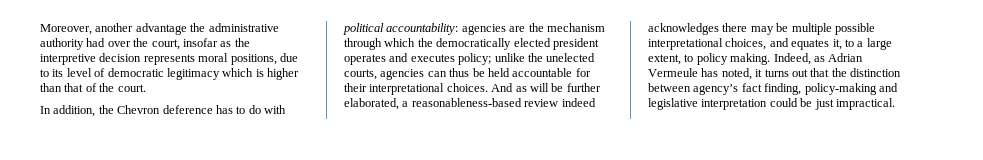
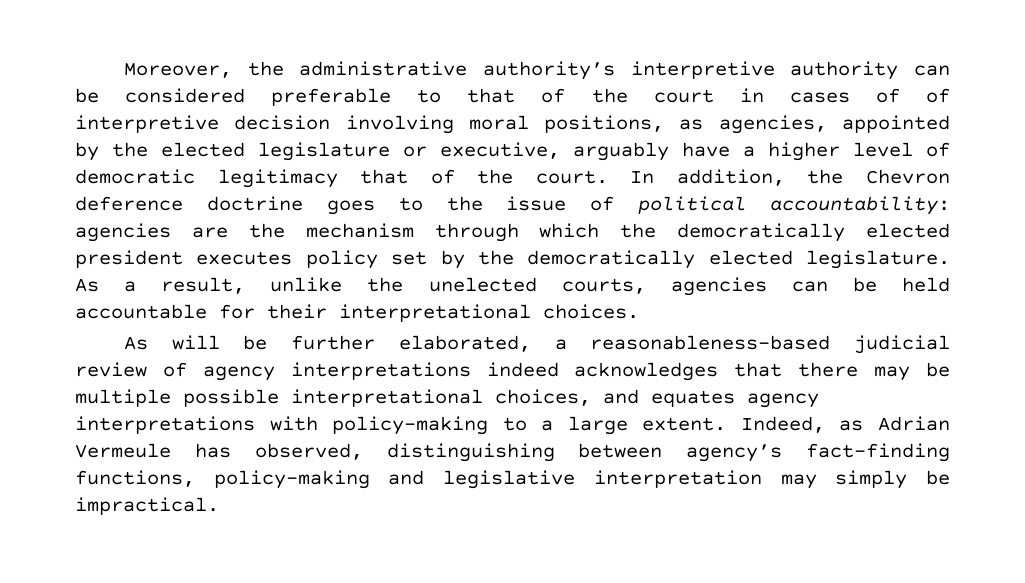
[95,23,279,35] [40,38,250,50] another advantage the administrative authority had over the court, insofar as the -> [247,61,950,80] [75,88,951,106] the administrative authority’s interpretive authority can be considered preferable to that of the court in cases of of
[143,54,195,65] represents -> [345,115,454,134] involving
[279,53,298,62] [40,68,299,80] [40,83,62,92] due to its level of democratic legitimacy which is higher than -> [679,115,951,134] [75,142,950,161] [75,169,338,188] as agencies, appointed by the elected legislature or executive, arguably have a higher level of democratic legitimacy
(146, 88) // -> (608, 177) none
[215,105,286,114] has to do with -> [206,196,615,215] doctrine goes to the issue of
[344,53,492,65] operates and executes policy; -> [196,250,950,269] [75,277,246,294] executes policy set by the democratically elected legislature. As a result,
[449,68,470,77] thus -> (828, 286) none
[491,83,527,92] And as -> [123,336,148,350] // As
[524,99,559,107] review -> [854,335,950,354] [75,362,471,381] judicial review of agency interpretations
(719, 29) none -> [734,362,783,377] that
[832,38,892,50] [648,53,771,65] it, to a large extent, to policy making. -> [747,393,819,408] [75,416,727,435] agency interpretations with policy-making to a large extent.
[721,68,901,80] [648,83,802,95] noted, it turns out that the distinction between agency’s fact finding, -> [254,443,950,462] [75,470,195,487] observed, distinguishing between agency’s fact-finding functions,
[769,98,834,110] could be just -> [780,470,950,489] may simply be

